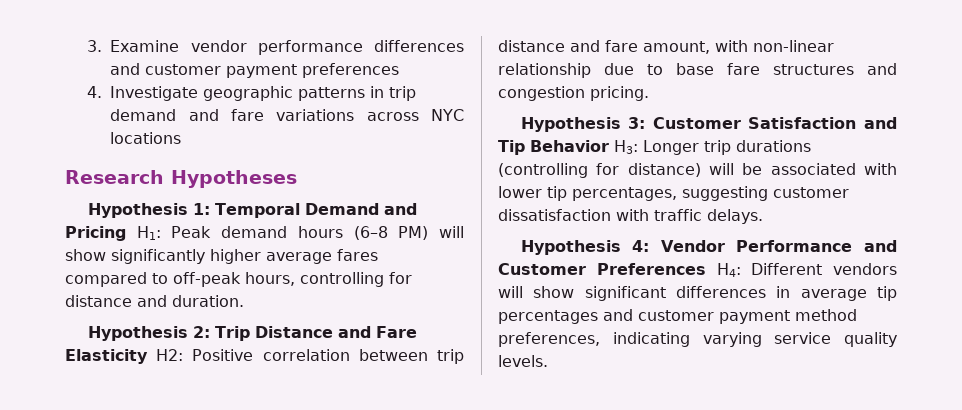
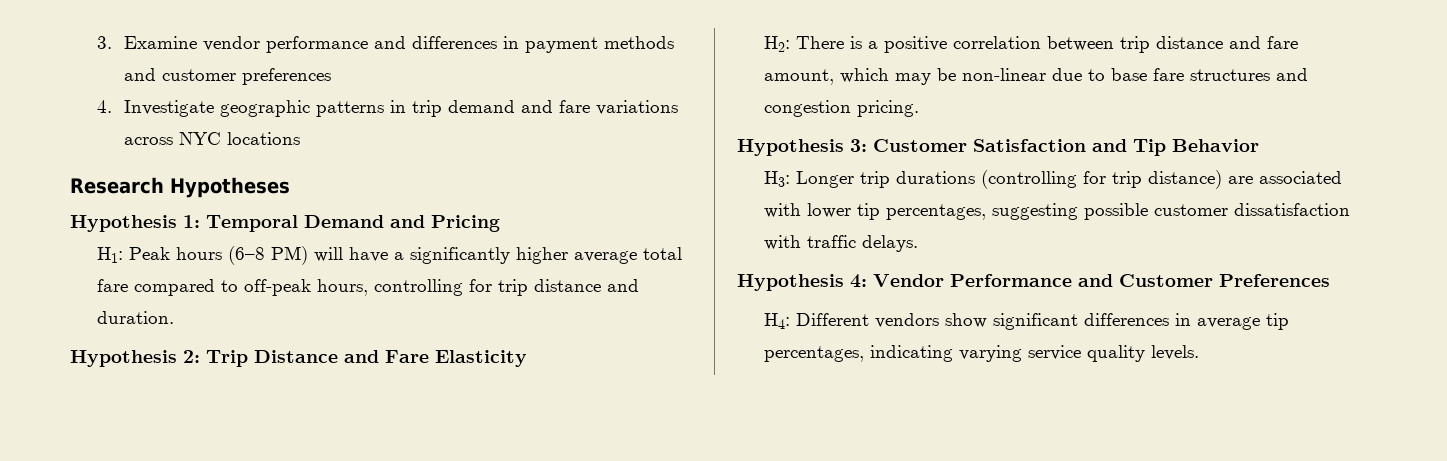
[374,40,464,52] [110,63,298,78] differences and customer payment -> [374,36,675,53] [124,68,237,81] and differences in payment methods and customer
(126, 233) none -> (500, 223) //
[221,226,288,238] demand -> (171, 253) none
[65,249,106,261] show -> [349,247,405,262] have a
[337,249,378,261] fares -> [643,247,683,260] [97,279,129,292] total fare
(412, 278) none -> [498,279,529,296] trip
[156,349,254,361] H2: Positive -> [764,36,948,53] // H2: There is a positive
[715,40,834,52] [498,63,591,78] with non-linear relationship -> [840,68,1047,85] which may be non-linear
(609, 146) none -> (1259, 145) //
[627,163,763,177] distance) will be -> [1112,170,1254,189] trip distance) are
(768, 193) none -> [1084,203,1149,220] possible
(706, 269) none -> (1330, 280) //
[498,286,523,298] will -> (940, 320) none
[498,309,857,324] [498,332,600,347] percentages and customer payment method preferences, -> [764,346,865,362] percentages,

